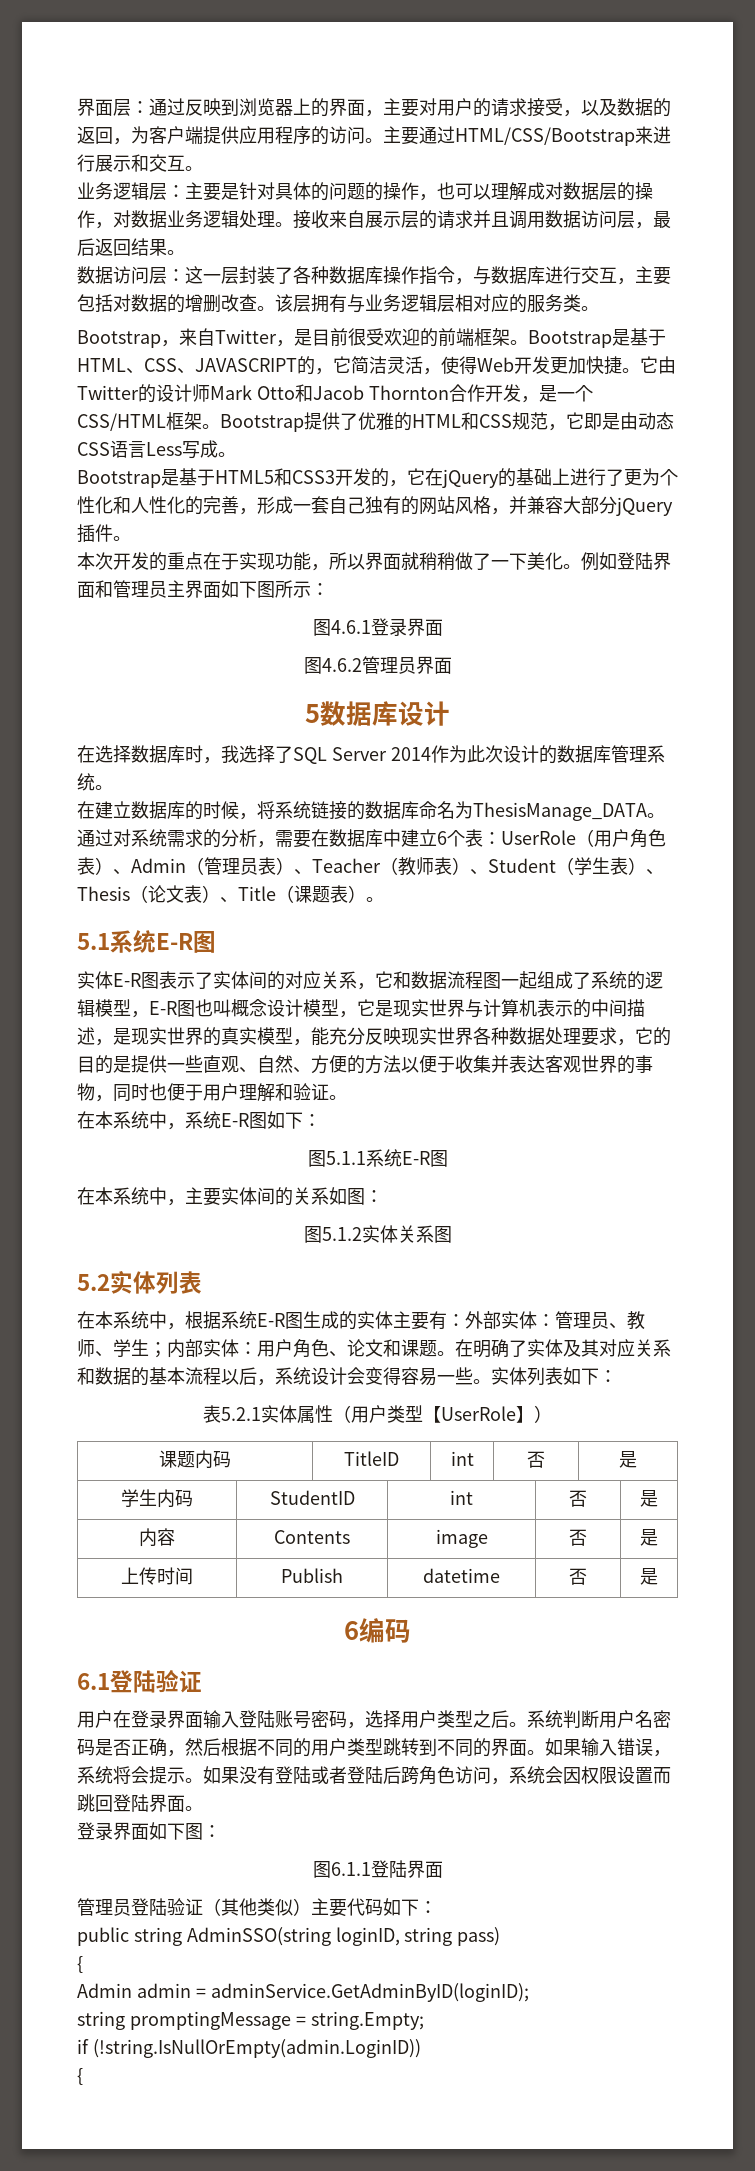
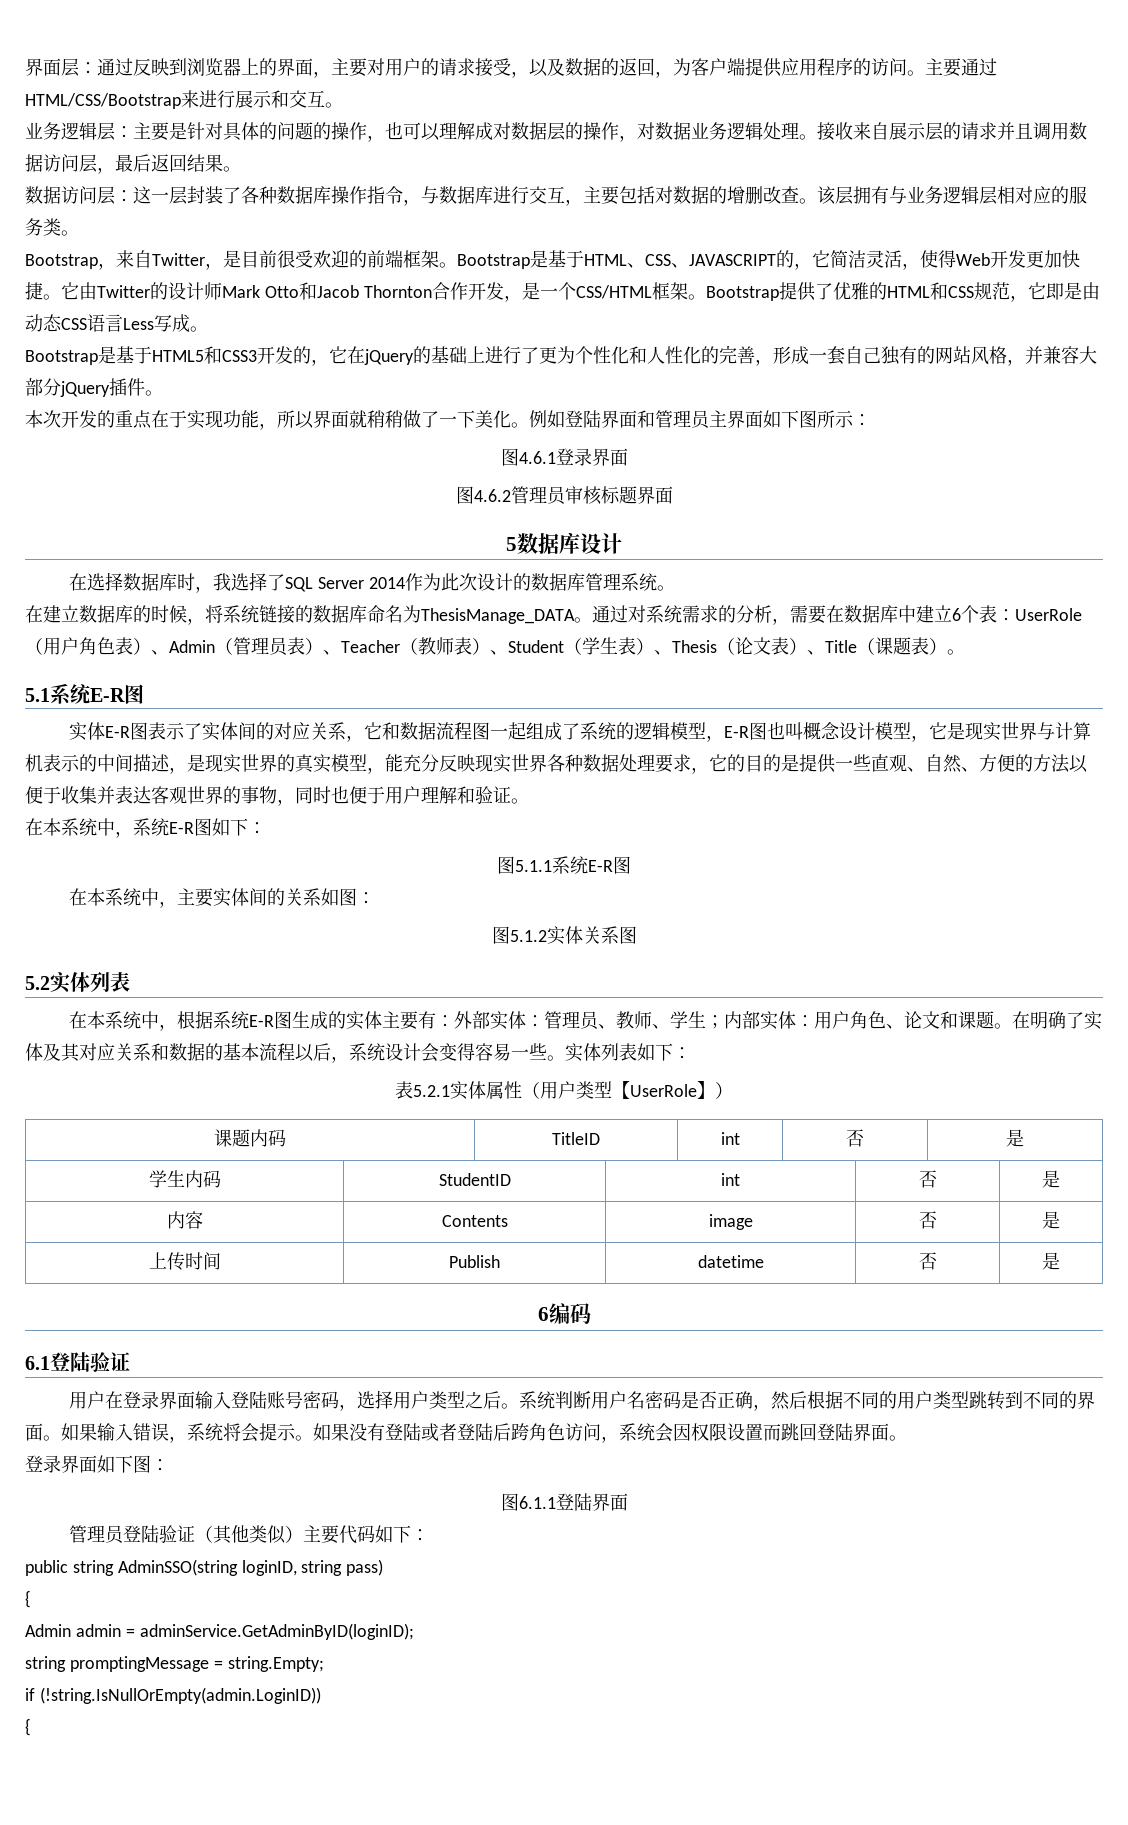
(416, 665) none -> [564,486,637,505] 审核标题

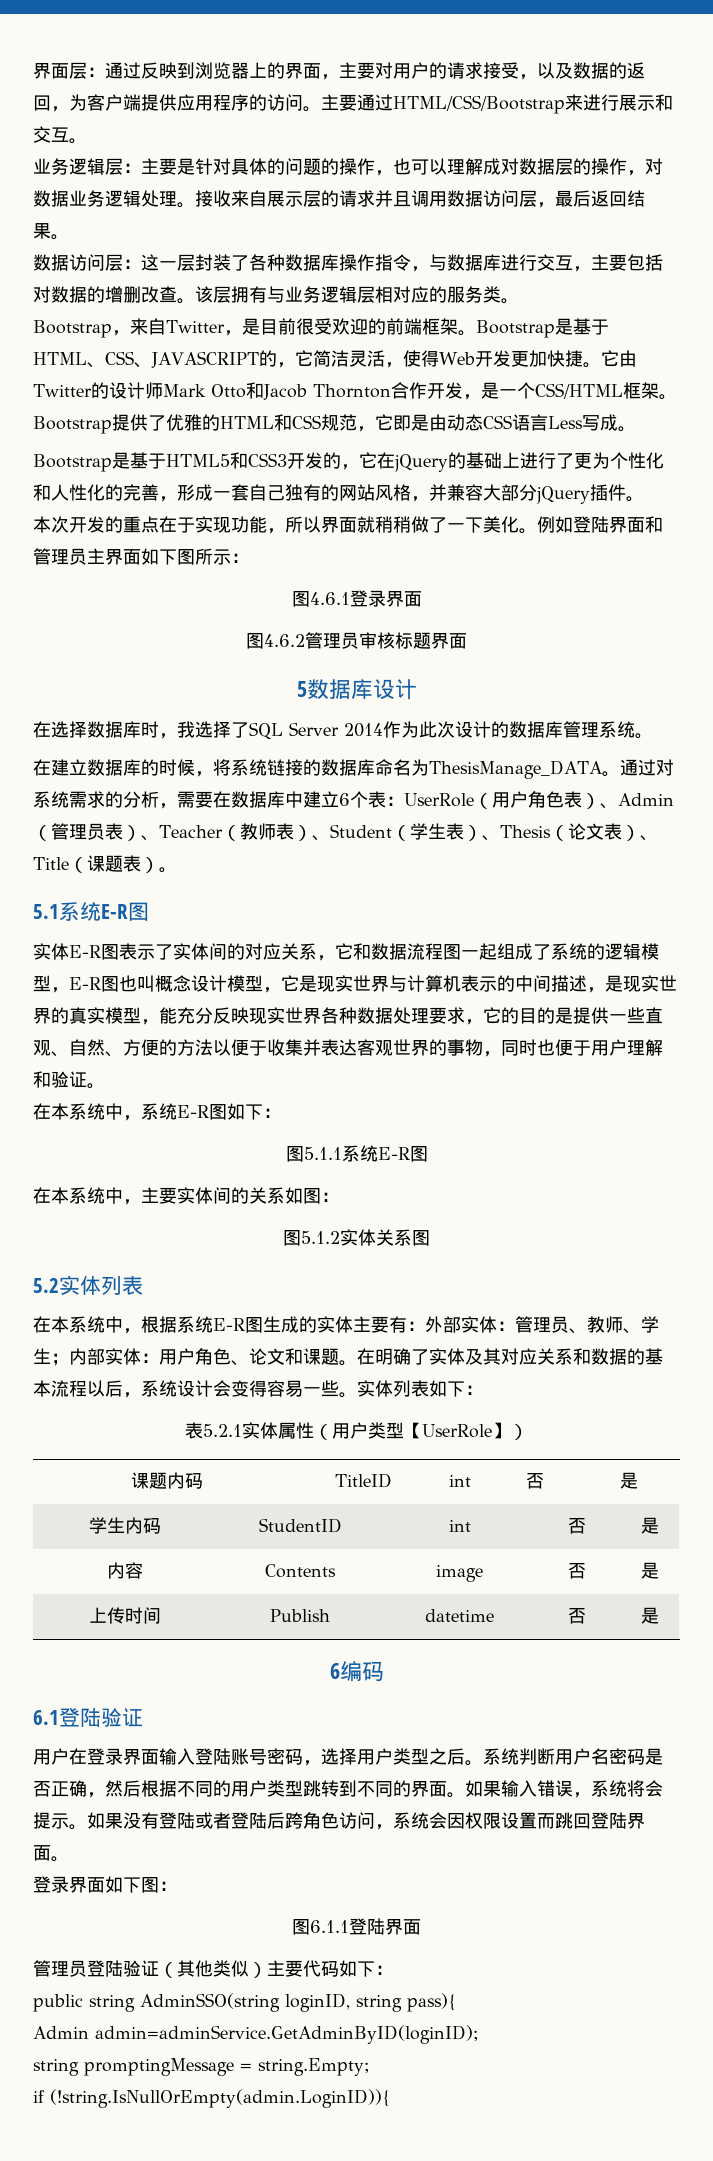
[346,1559,384,1576] [25,1590,31,1608] [25,1623,414,1640] pass) // { // Admin admin = adminService.GetAdminByID(loginID); -> [407,1993,457,2012] [33,2025,479,2044] pass){ // Admin admin=adminService.GetAdminByID(loginID);
[39,1687,321,1704] [25,1718,31,1736] (!string.IsNullOrEmpty(admin.LoginID)) // { -> [50,2089,391,2108] (!string.IsNullOrEmpty(admin.LoginID)){

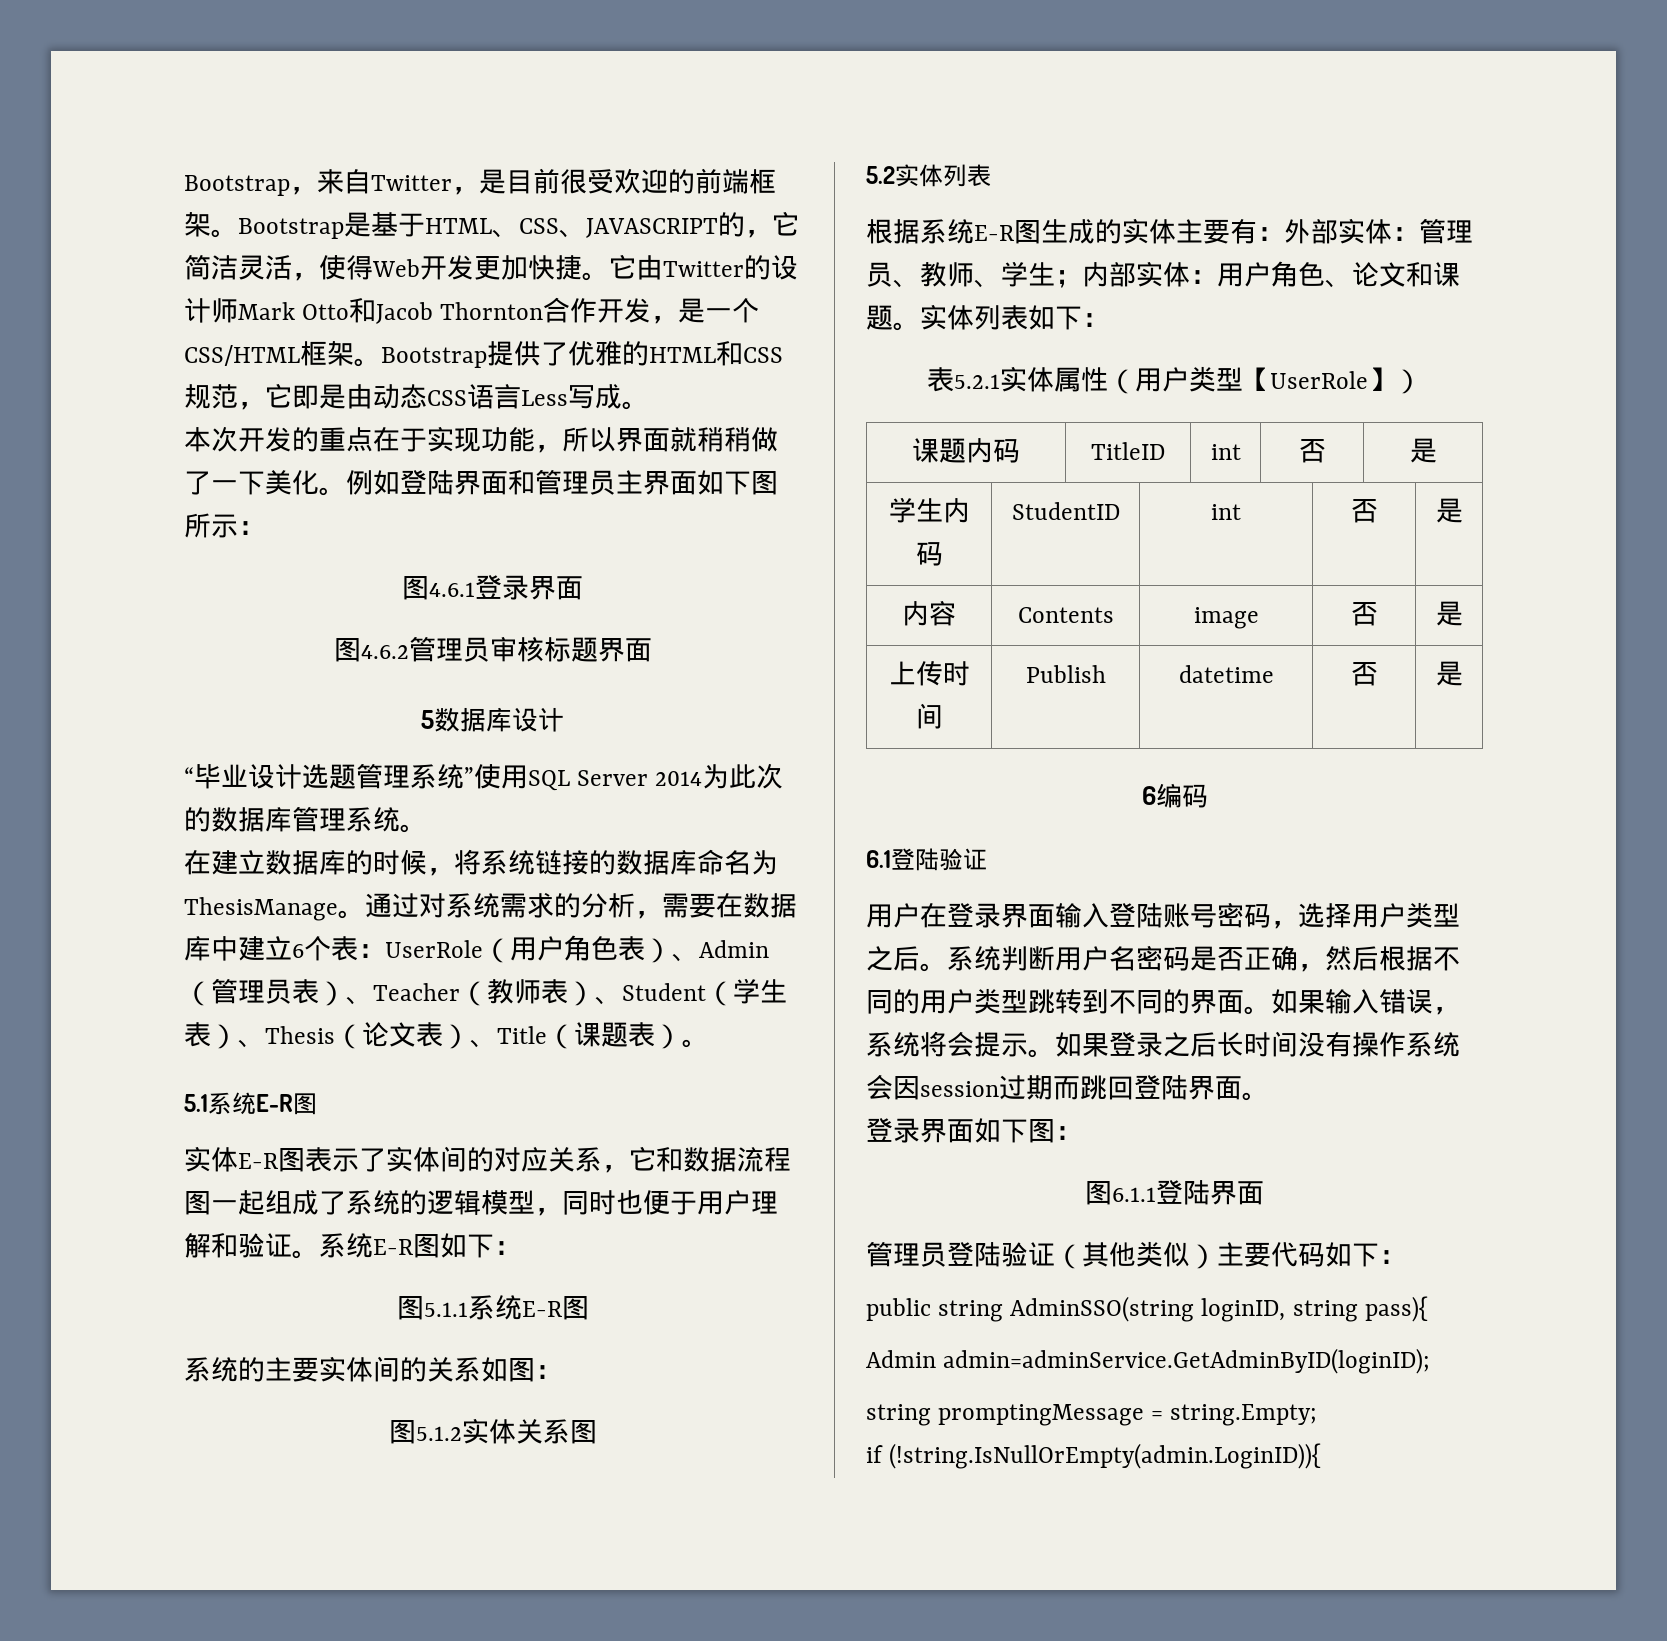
[33,62,645,80] [33,94,673,114] [33,126,87,144] [33,158,663,176] [33,190,645,208] [33,223,69,240] [33,254,663,272] [33,286,519,304] 界面层：通过反映到浏览器上的界面，主要对用户的请求接受，以及数据的返回，为客户端提供应用程序的访问。主要通过HTML/CSS/Bootstrap来进行展示和交互。 // 业务逻辑层：主要是针对具体的问题的操作，也可以理解成对数据层的操作，对数据业务逻辑处理。接收来自展示层的请求并且调用数据访问层，最后返回结果。 // 数据访问层：这一层封装了各种数据库操作指令，与数据库进行交互，主要包括对数据的增删改查。该层拥有与业务逻辑层相对应的服务类。 // -> (184, 185) none
[33,452,664,472] [33,484,644,504] // Bootstrap是基于HTML5和CSS3开发的，它在jQuery的基础上进行了更为个性化和人性化的完善，形成一套自己独有的网站风格，并兼容大部分jQuery插件。 -> (649, 405) none
[33,721,491,740] 在选择数据库时，我选择了SQL Server 2014作为此次设计 -> [184,763,784,791] “毕业设计选题管理系统”使用SQL Server 2014为此次
[429,760,603,779] ThesisManage_DATA -> [184,897,338,921] ThesisManage
[69,975,677,993] [33,1007,663,1025] [33,1039,501,1057] E-R图也叫概念设计模型，它是现实世界与计算机表示的中间描述，是现实世界的真实模型，能充分反映现实世界各种数据处理要求，它的目的是提供一些直观、自然、方便的方法以便于收集并表达客观世界的事物， -> (562, 1211) none
[33,1103,141,1121] // 在本系统中， -> (319, 1254) none
[33,1187,141,1205] 在本系统中， -> [184,1357,265,1382] 系统的
[33,1316,141,1334] 在本系统中， -> (991, 175) none
[357,1348,663,1365] [33,1380,357,1398] 在明确了实体及其对应关系和数据的基本流程以后，系统设计会变得容易一些。 -> (920, 326) none
[123,1812,537,1830] 没有登陆或者登陆后跨角色访问，系统会因权限设置 -> [1109,1031,1460,1057] [866,1074,1053,1100] 登录之后长时间没有操作系统会因session过期

